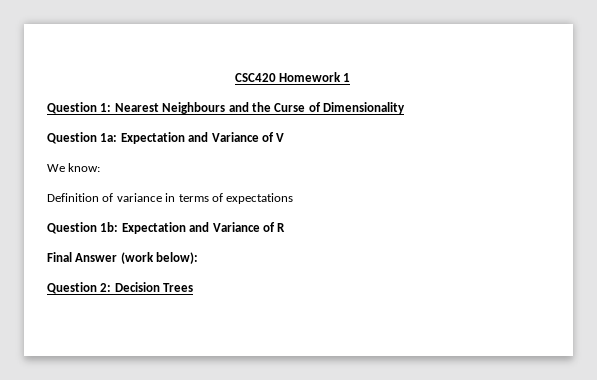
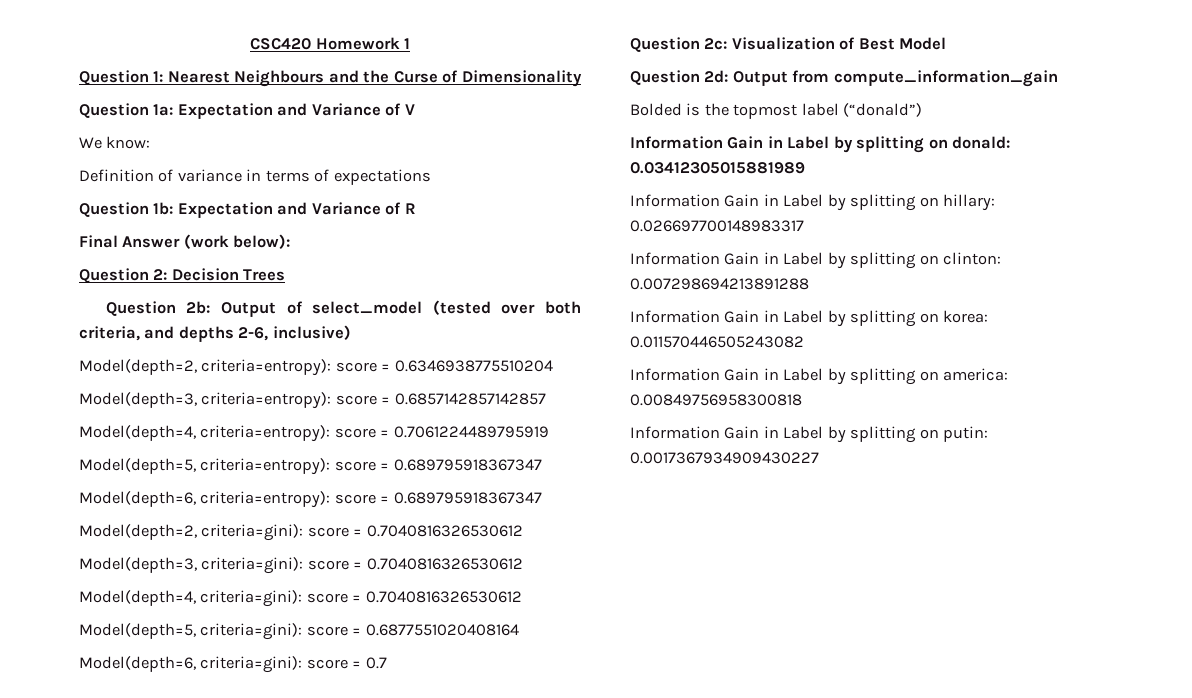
(194, 287) none -> [105,300,581,317] [79,325,351,342] [79,359,553,376] [79,392,546,409] [79,425,549,442] [79,458,542,475] [79,491,542,508] [79,524,523,541] [79,557,523,574] [79,590,522,607] [79,623,519,640] [79,656,387,673] [630,37,947,52] [630,70,1058,87] [630,103,923,119] [630,136,1011,153] [630,162,805,174] [630,194,996,211] [630,220,804,232] [630,252,1002,269] [630,278,809,290] [630,310,989,327] [630,336,804,348] [630,368,1009,385] [630,394,802,406] [630,426,989,443] [630,452,819,464] // Question 2b: Output of select_model (tested over both criteria, and depths 2-6, inclusive) // Model(depth=2, criteria=entropy): score = 0.6346938775510204 // Model(depth=3, criteria=entropy): score = 0.6857142857142857 // Model(depth=4, criteria=entropy): score = 0.7061224489795919 // Model(depth=5, criteria=entropy): score = 0.689795918367347 // Model(depth=6, criteria=entropy): score = 0.689795918367347 // Model(depth=2, criteria=gini): score = 0.7040816326530612 // Model(depth=3, criteria=gini): score = 0.7040816326530612 // Model(depth=4, criteria=gini): score = 0.7040816326530612 // Model(depth=5, criteria=gini): score = 0.6877551020408164 // Model(depth=6, criteria=gini): score = 0.7 // Question 2c: Visualization of Best Model // Question 2d: Output from compute_information_gain // Bolded is the topmost label (“donald”) // Information Gain in Label by splitting on donald: 0.03412305015881989 // Information Gain in Label by splitting on hillary: 0.026697700148983317 // Information Gain in Label by splitting on clinton: 0.007298694213891288 // Information Gain in Label by splitting on korea: 0.011570446505243082 // Information Gain in Label by splitting on america: 0.00849756958300818 // Information Gain in Label by splitting on putin: 0.0017367934909430227

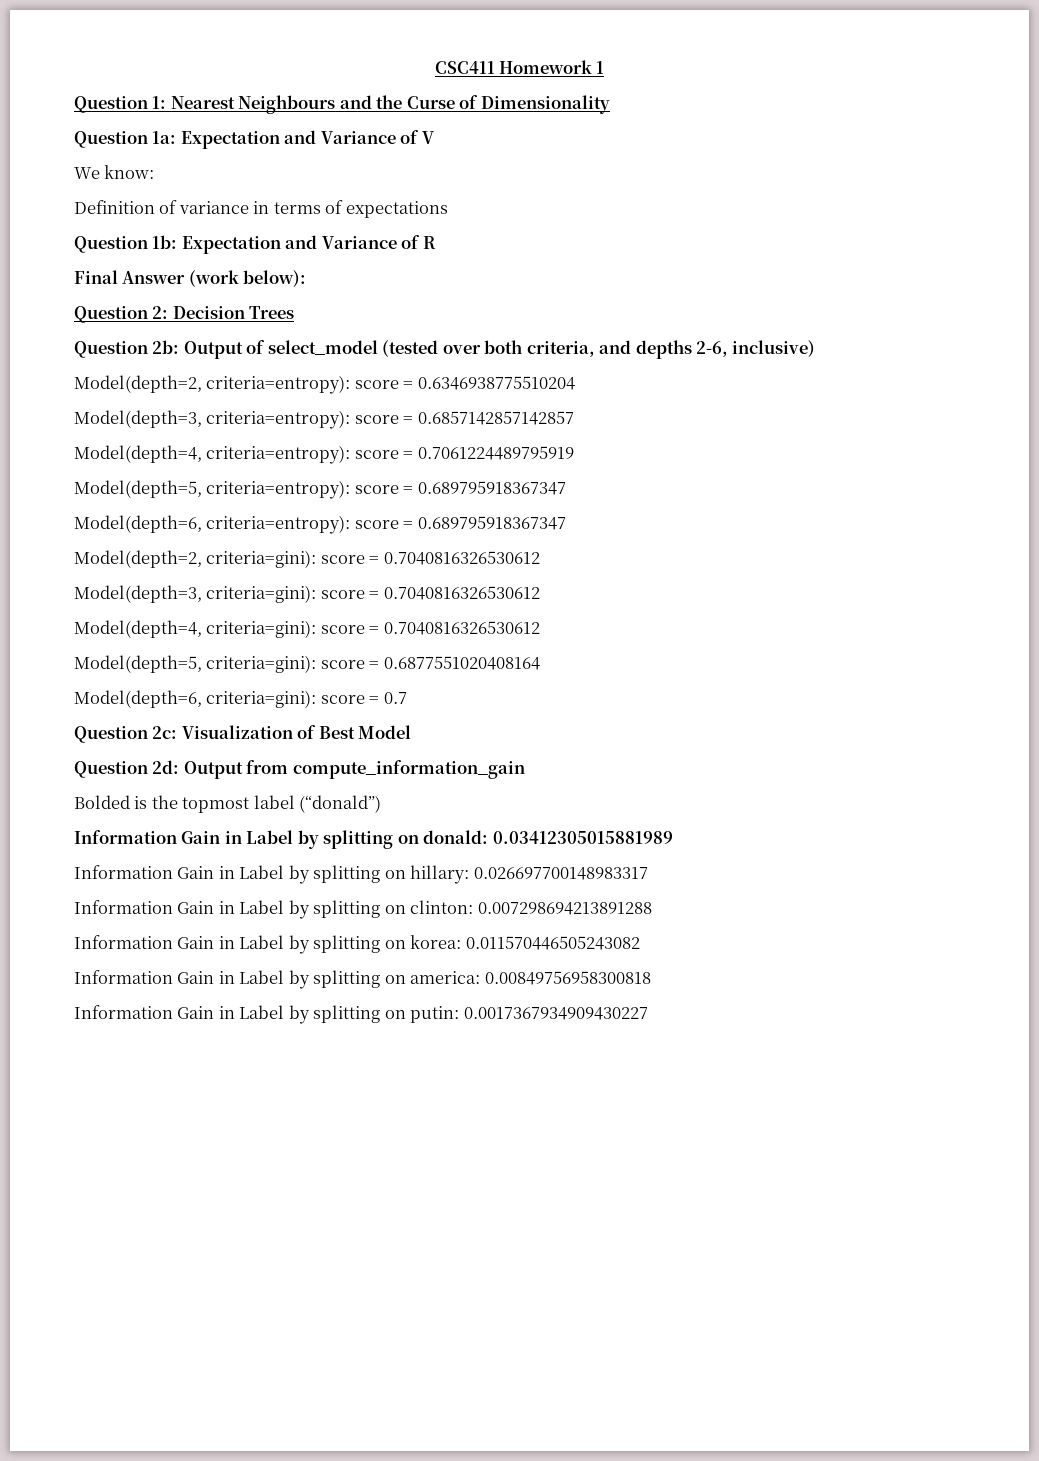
[250,38,312,50] CSC420 -> [434,61,495,74] CSC411

